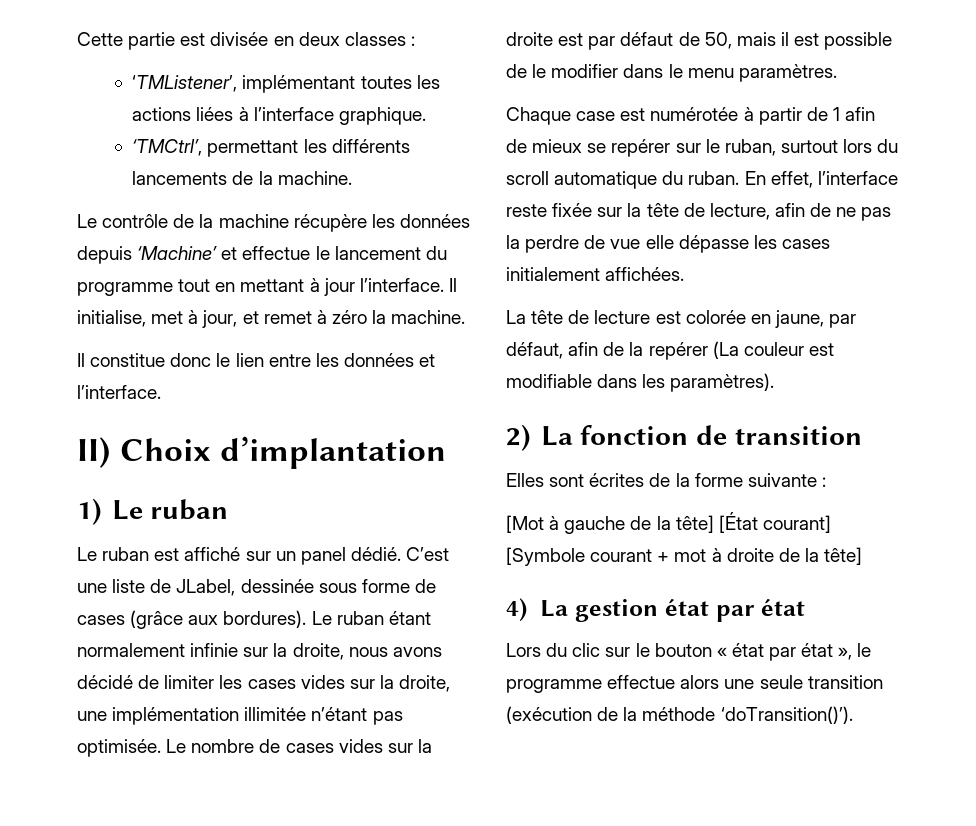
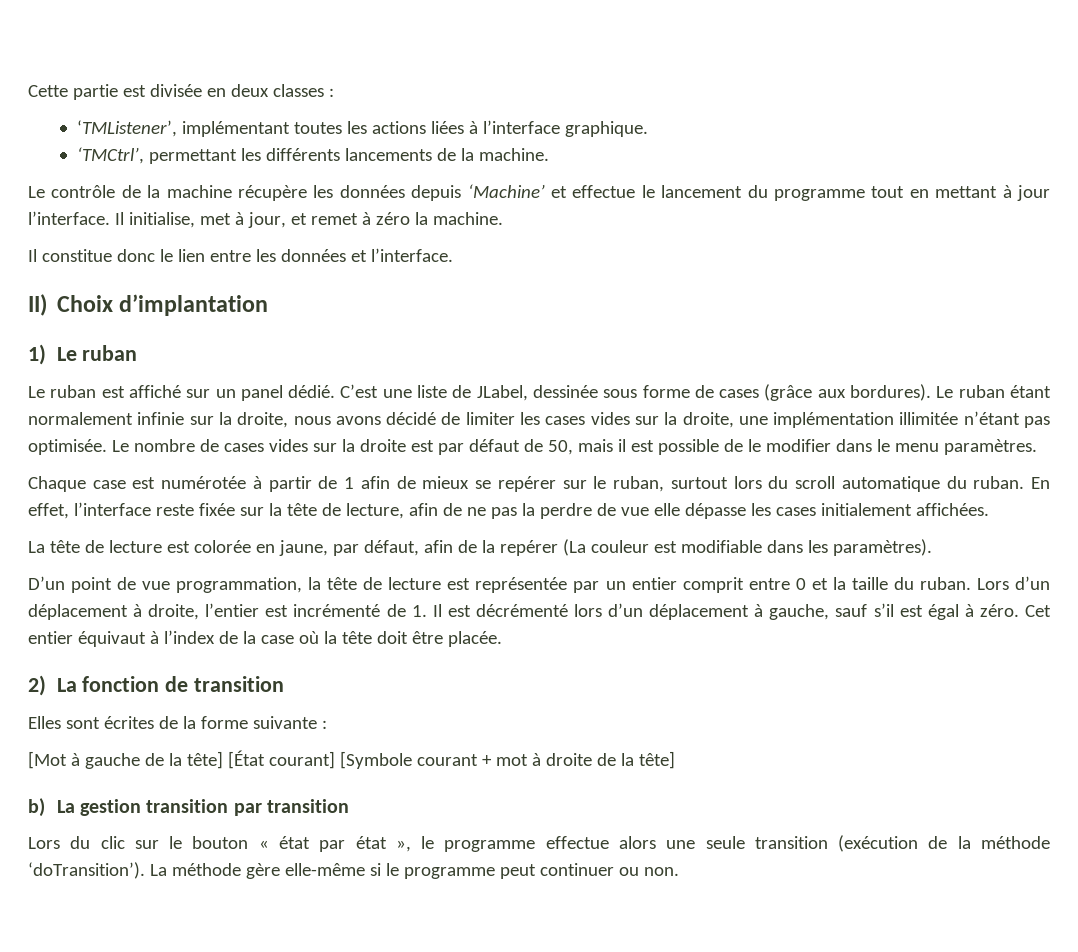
(775, 382) none -> [28,576,1051,593] [28,603,1052,620] [28,630,502,647] // D’un point de vue programmation, la tête de lecture est représentée par un entier comprit entre 0 et la taille du ruban. Lors d’un déplacement à droite, l’entier est incrémenté de 1. Il est décrémenté lors d’un déplacement à gauche, sauf s’il est égal à zéro. Cet entier équivaut à l’index de la case où la tête doit être placée.
[506,598,527,622] 4) -> [28,798,45,817] b)
[664,599,806,622] état par état -> [146,799,350,816] transition par transition
[720,706,853,724] ‘doTransition()’). -> [28,862,679,879] ‘doTransition’). La méthode gère elle-même si le programme peut continuer ou non.

